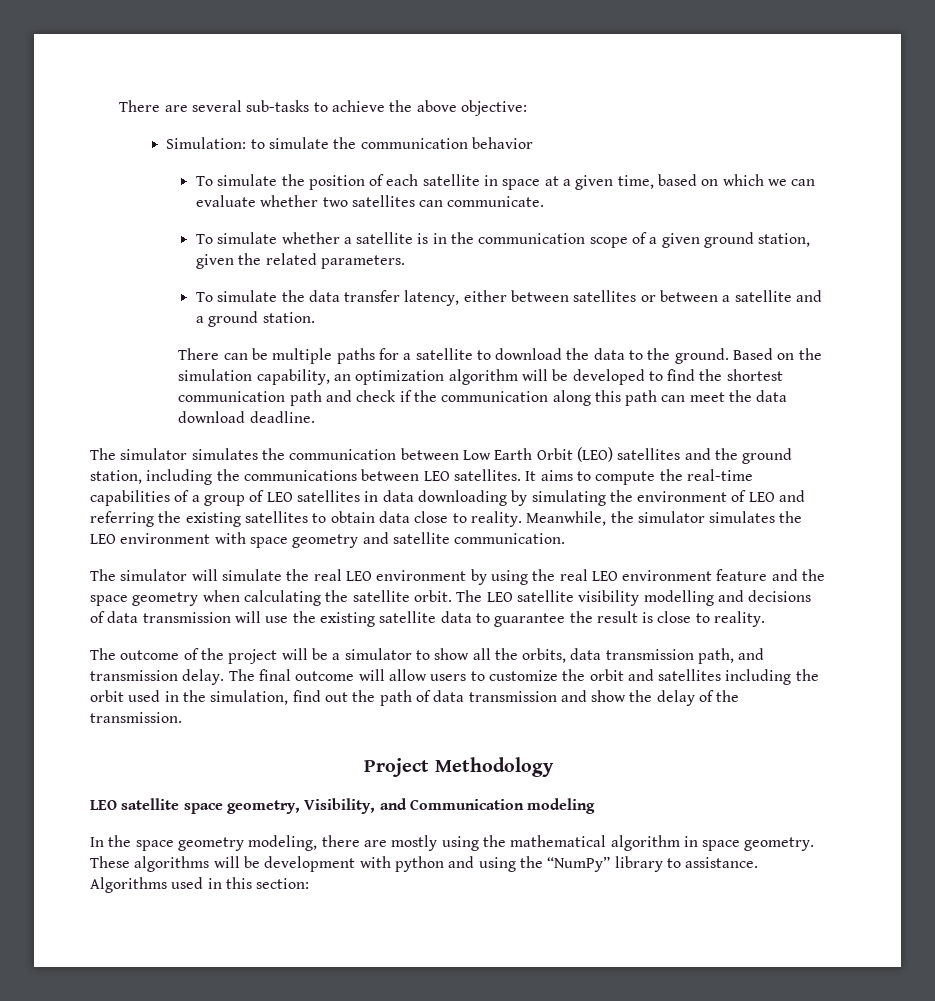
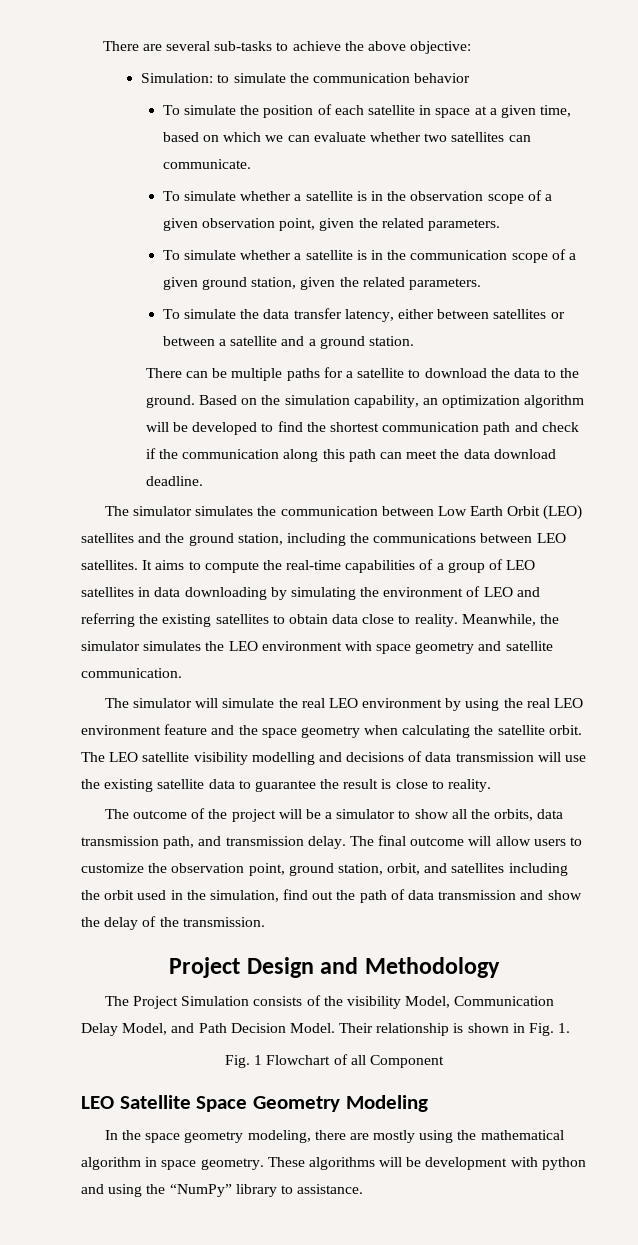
(545, 201) none -> [162,190,552,204] [162,218,501,231] // To simulate whether a satellite is in the observation scope of a given observation point, given the related parameters.
[589,669,624,681] orbit -> [171,863,421,876] observation point, ground station, orbit,
(430, 767) none -> [246,957,359,978] Design and
[90,798,596,814] LEO satellite space geometry, Visibility, and Communication modeling -> [104,995,555,1009] [81,1023,571,1036] [225,1054,444,1068] [81,1095,428,1112] The Project Simulation consists of the visibility Model, Communication Delay Model, and Path Decision Model. Their relationship is shown in Fig. 1. // Fig. 1 Flowchart of all Component // LEO Satellite Space Geometry Modeling
[90,877,310,893] Algorithms used in this section: -> (364, 1189) none

